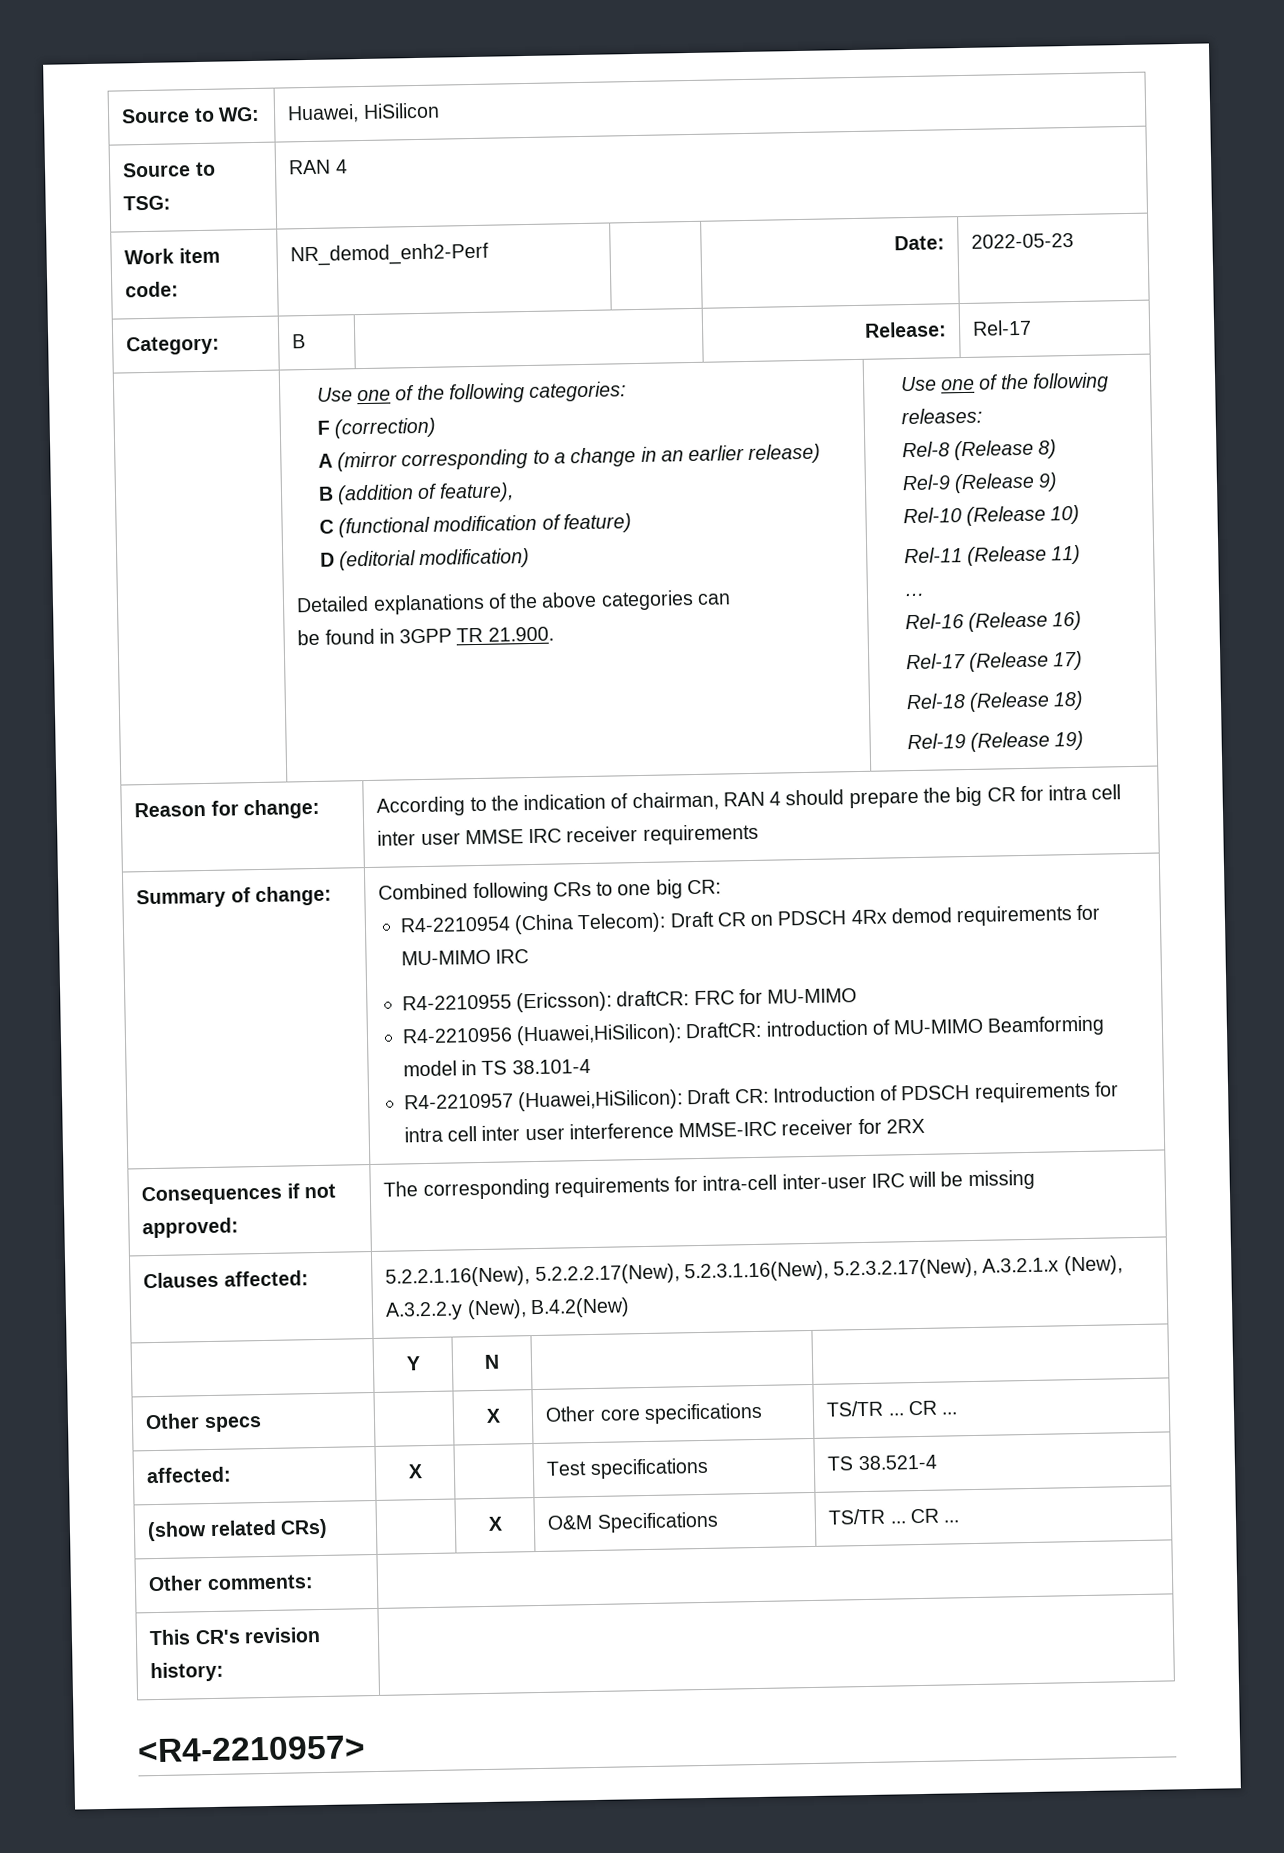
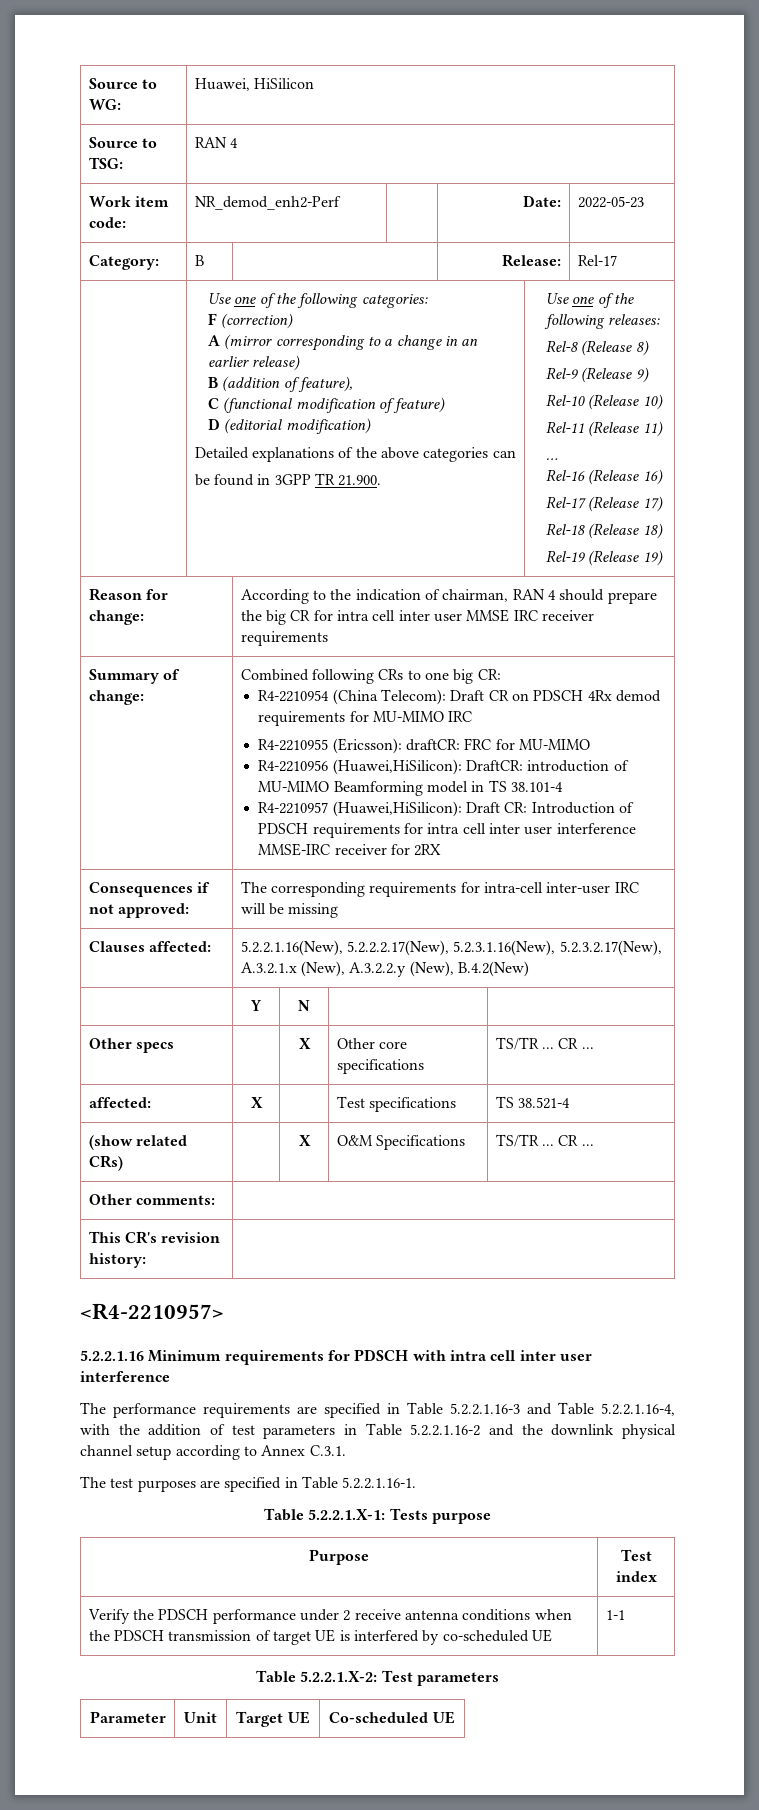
(366, 1749) none -> [80,1349,592,1365] [80,1371,170,1382] [80,1402,675,1418] [80,1423,677,1439] [80,1445,346,1460] [80,1476,417,1492] [264,1508,491,1524] [309,1549,369,1565] [620,1549,652,1561] [615,1571,657,1582] [87,1609,572,1624] [88,1629,552,1645] [605,1610,625,1620] [256,1670,499,1686] [89,1711,166,1723] [184,1712,217,1723] [236,1711,310,1727] [329,1711,455,1724] // 5.2.2.1.16 Minimum requirements for PDSCH with intra cell inter user interference // The performance requirements are specified in Table 5.2.2.1.16-3 and Table 5.2.2.1.16-4, with the addition of test parameters in Table 5.2.2.1.16-2 and the downlink physical channel setup according to Annex C.3.1. // The test purposes are specified in Table 5.2.2.1.16-1. // Table 5.2.2.1.X-1: Tests purpose // Purpose | Test index // Verify the PDSCH performance under 2 receive antenna conditions when the PDSCH transmission of target UE is interfered by co-scheduled UE | 1-1 // Table 5.2.2.1.X-2: Test parameters // Parameter | Unit | Target UE | Co-scheduled UE

